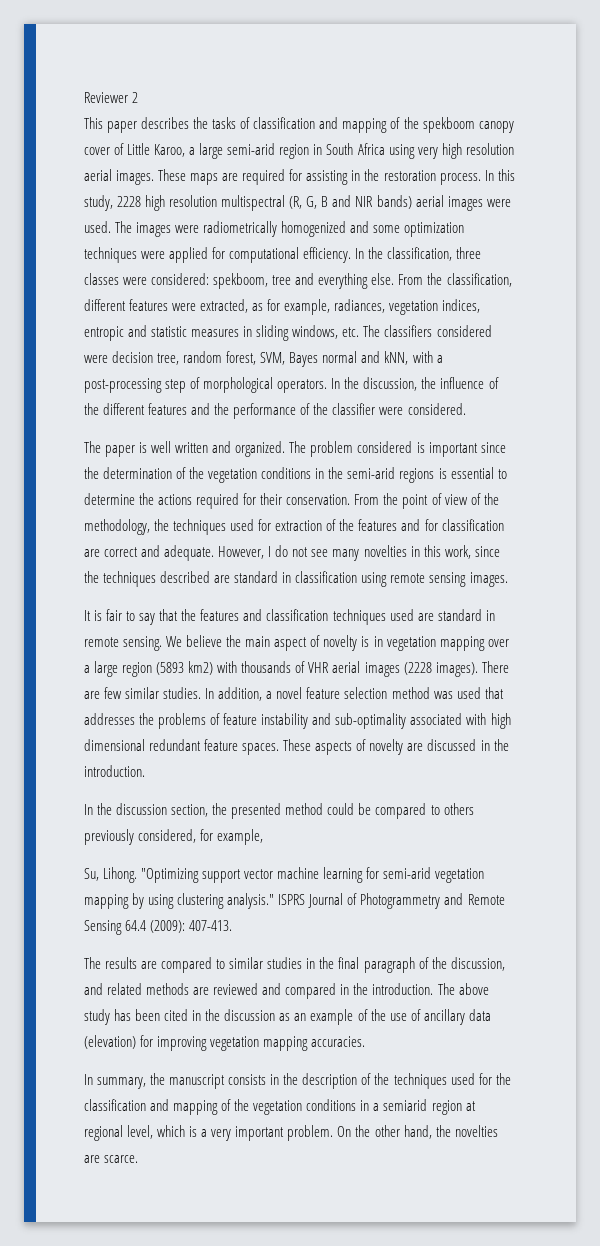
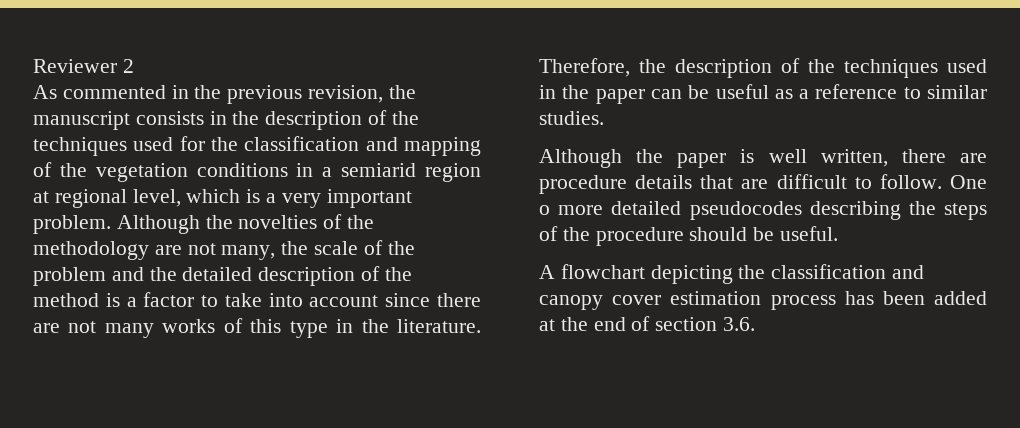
[84,117,514,133] [84,143,514,159] [84,169,515,185] [84,195,511,211] [84,221,465,237] [84,247,482,263] [84,273,512,289] [84,299,481,315] [84,325,492,341] [84,351,443,367] [84,377,499,393] [84,403,466,419] [84,441,506,457] [84,467,507,483] [84,493,499,509] [84,519,504,535] [84,545,500,561] [84,571,508,587] [84,609,495,625] [84,635,509,651] [84,661,509,677] [84,687,504,701] [84,713,511,729] [84,739,509,755] [84,765,145,777] [84,803,474,819] [84,829,264,845] [84,867,485,883] [84,893,505,909] [84,920,233,935] [84,957,505,973] [84,983,489,999] [84,1009,491,1025] [84,1035,366,1051] [84,1074,147,1089] This paper describes the tasks of classification and mapping of the spekboom canopy cover of Little Karoo, a large semi-arid region in South Africa using very high resolution aerial images. These maps are required for assisting in the restoration process. In this study, 2228 high resolution multispectral (R, G, B and NIR bands) aerial images were used. The images were radiometrically homogenized and some optimization techniques were applied for computational efficiency. In the classification, three classes were considered: spekboom, tree and everything else. From the classification, different features were extracted, as for example, radiances, vegetation indices, entropic and statistic measures in sliding windows, etc. The classifiers considered were decision tree, random forest, SVM, Bayes normal and kNN, with a post-processing step of morphological operators. In the discussion, the influence of the different features and the performance of the classifier were considered. // The paper is well written and organized. The problem considered is important since the determination of the vegetation conditions in the semi-arid regions is essential to determine the actions required for their conservation. From the point of view of the methodology, the techniques used for extraction of the features and for classification are correct and adequate. However, I do not see many novelties in this work, since the techniques described are standard in classification using remote sensing images. // It is fair to say that the features and classification techniques used are standard in remote sensing. We believe the main aspect of novelty is in vegetation mapping over a large region (5893 km2) with thousands of VHR aerial images (2228 images). There are few similar studies. In addition, a novel feature selection method was used that addresses the problems of feature instability and sub-optimality associated with high dimensional redundant feature spaces. These aspects of novelty are discussed in the introduction. // In the discussion section, the presented method could be compared to others previously considered, for example, // Su, Lihong. "Optimizing support vector machine learning for semi-arid vegetation mapping by using clustering analysis." ISPRS Journal of Photogrammetry and Remote Sensing 64.4 (2009): 407-413. // The results are compared to similar studies in the final paragraph of the discussion, and related methods are reviewed and compared in the introduction. The above study has been cited in the discussion as an example of the use of ancillary data (elevation) for improving vegetation mapping accuracies. // In summary, -> [33,85,384,104] As commented in the previous revision,
[337,1125,498,1139] [84,1155,139,1163] On the other hand, the novelties are scarce. -> [116,214,375,234] [33,240,415,260] [33,266,412,286] [33,292,481,307] [33,318,482,338] [539,58,987,78] [539,84,987,104] [539,111,604,125] [539,149,987,168] [539,174,987,194] [539,201,987,220] [539,226,839,246] [539,264,925,284] [539,291,987,310] [539,316,756,331] Although the novelties of the methodology are not many, the scale of the problem and the detailed description of the method is a factor to take into account since there are not many works of this type in the literature. Therefore, the description of the techniques used in the paper can be useful as a reference to similar studies. // Although the paper is well written, there are procedure details that are difficult to follow. One o more detailed pseudocodes describing the steps of the procedure should be useful. // A flowchart depicting the classification and canopy cover estimation process has been added at the end of section 3.6.

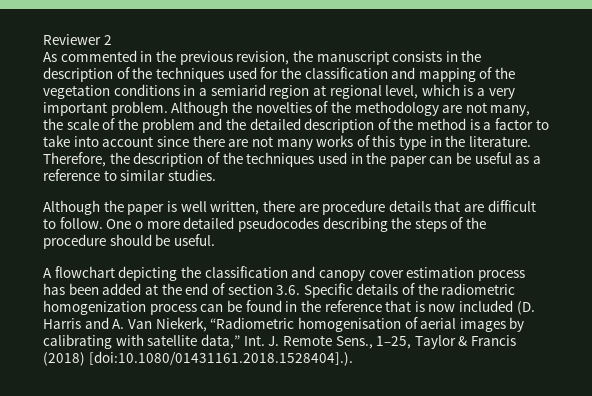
(756, 324) none -> [303,283,516,298] [43,300,535,315] [43,317,525,332] [43,334,517,349] [43,351,353,366] Specific details of the radiometric homogenization process can be found in the reference that is now included (D. Harris and A. Van Niekerk, “Radiometric homogenisation of aerial images by calibrating with satellite data,” Int. J. Remote Sens., 1–25, Taylor & Francis (2018) [doi:10.1080/01431161.2018.1528404].).

